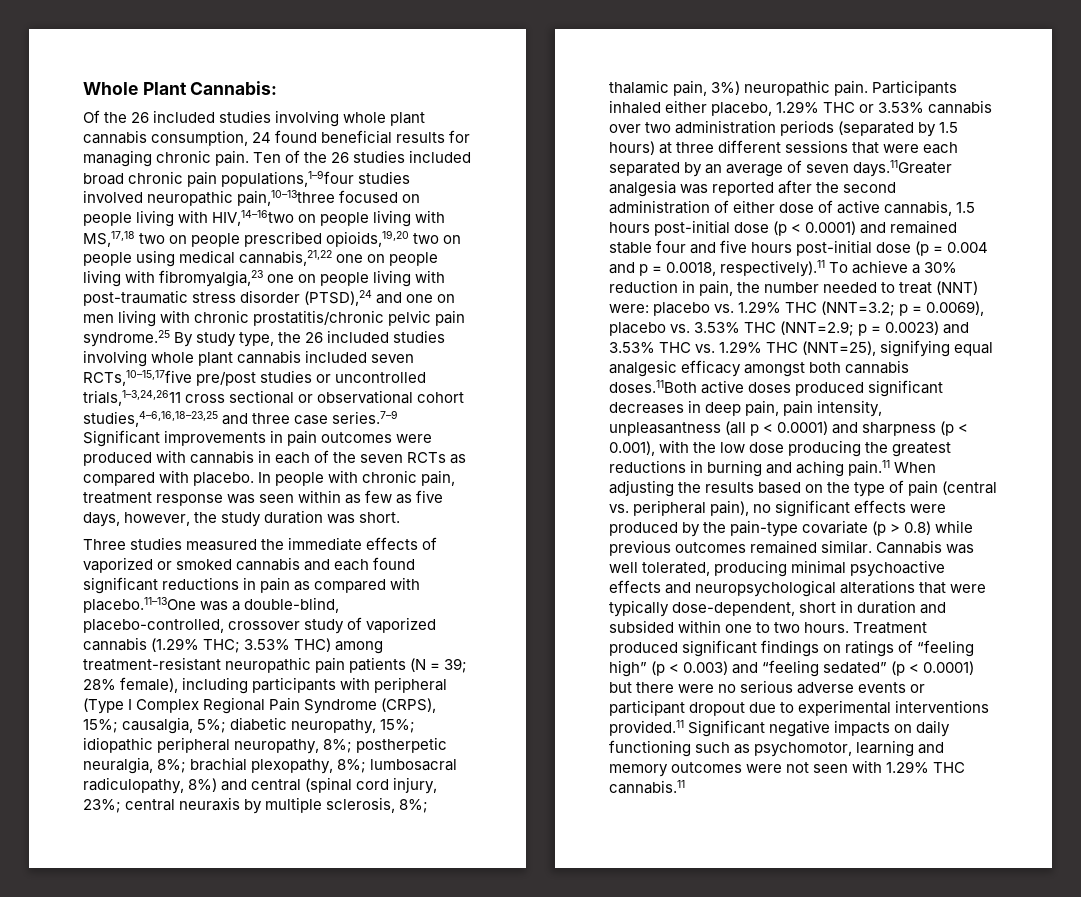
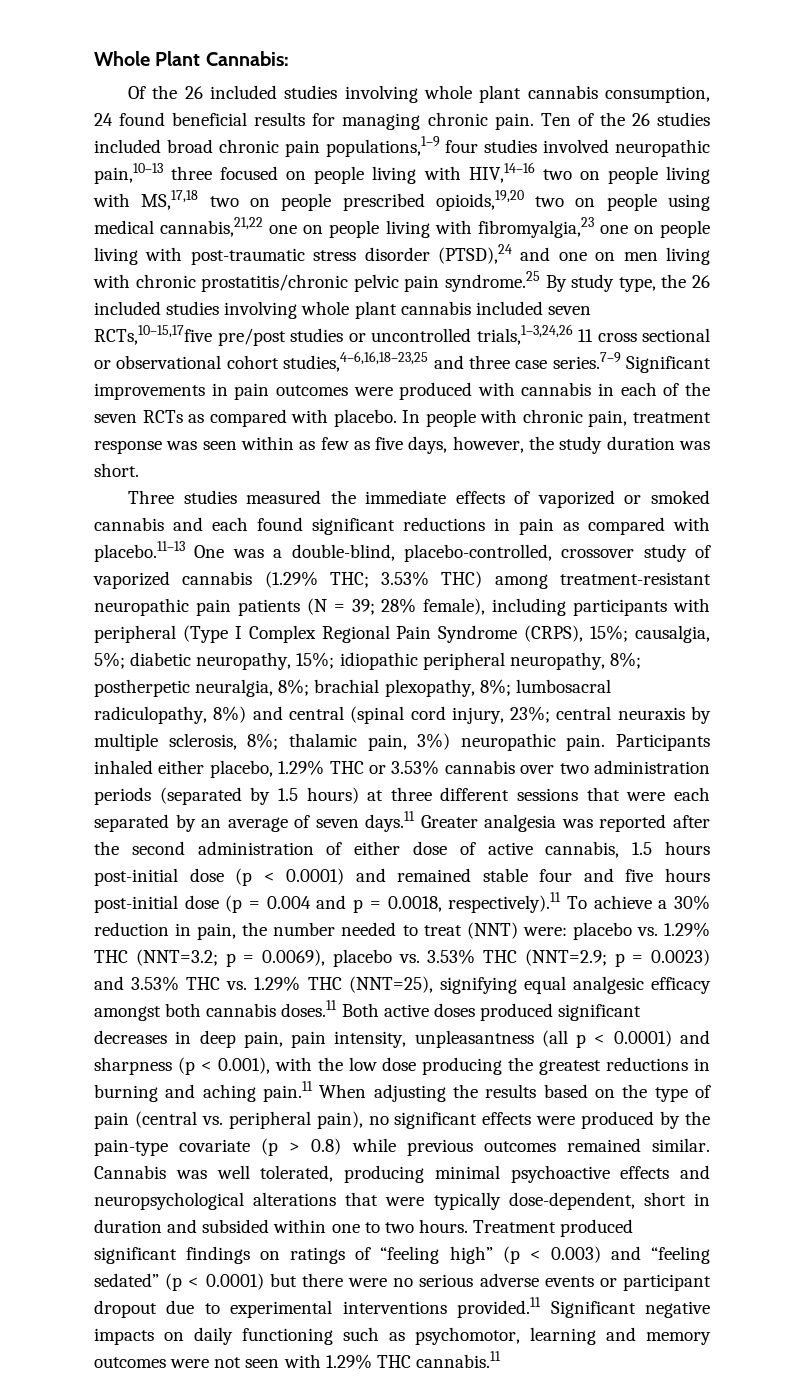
[221,170,355,187] populations,1–9four -> [325,136,479,157] populations,1–9 four
[237,190,336,206] pain,10–13three -> [94,163,213,184] pain,10–13 three
[212,210,295,226] HIV,14–16two -> [468,162,572,183] HIV,14–16 two
[83,390,181,406] trials,1–3,24,2611 -> [476,324,593,345] trials,1–3,24,26 11
[83,597,196,613] placebo.11–13One -> [94,541,225,562] placebo.11–13 One
[853,160,953,177] days.11Greater -> [365,811,478,832] days.11 Greater
[609,380,697,393] doses.11Both -> [281,1000,379,1017] doses.11 Both

